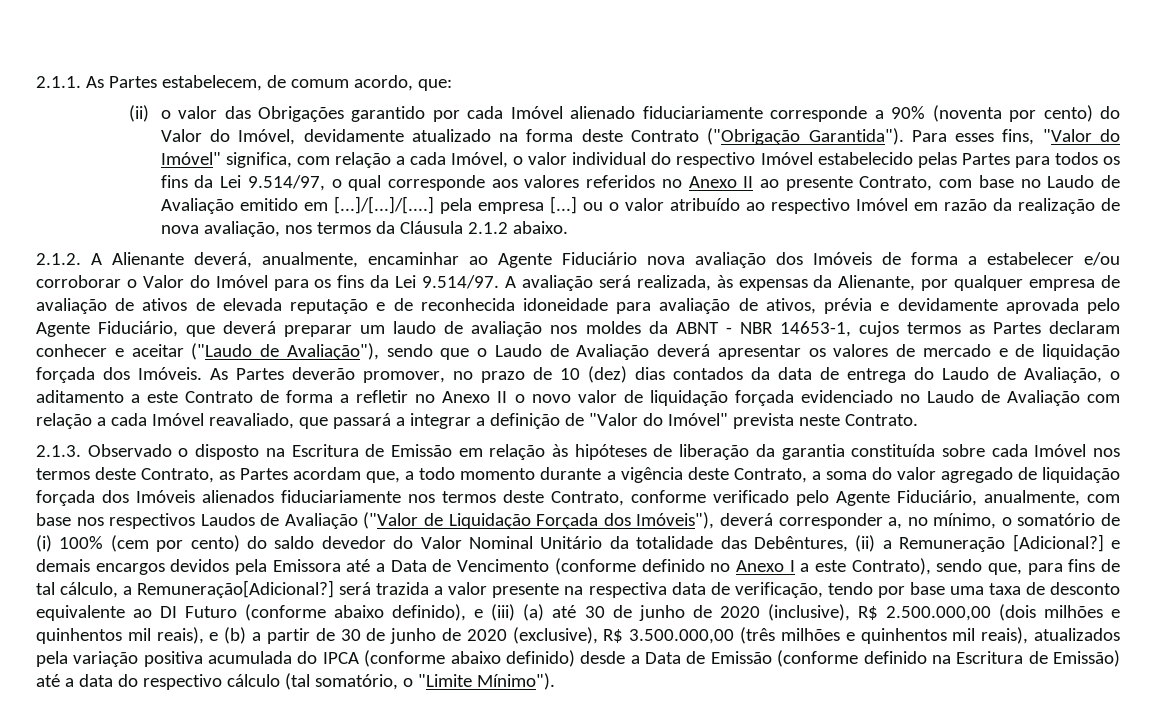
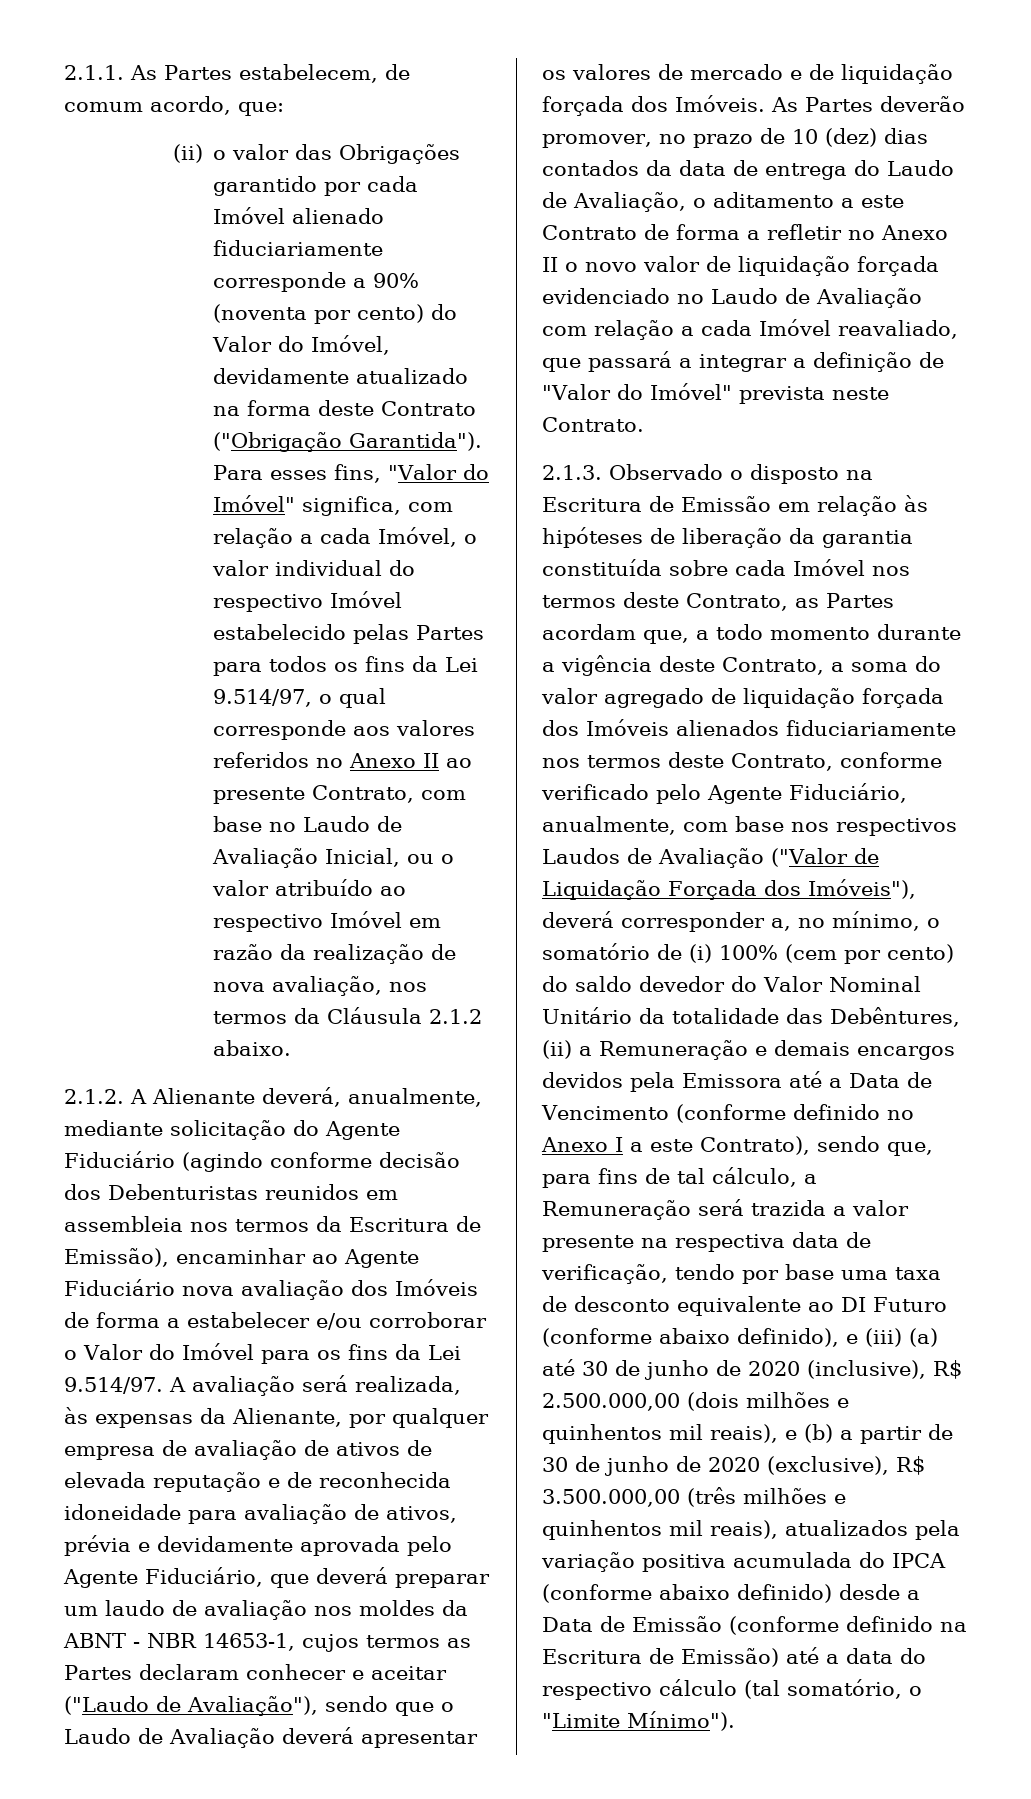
[239,196,577,214] emitido em [...]/[...]/[....] pela empresa [...] -> [324,848,400,867] Inicial,
(358, 260) none -> [64,1120,400,1140] [64,1151,460,1172] [64,1184,398,1200] [64,1216,481,1232] [64,1248,169,1267] mediante solicitação do Agente Fiduciário (agindo conforme decisão dos Debenturistas reunidos em assembleia nos termos da Escritura de Emissão),
[1012,534,1104,552] [Adicional?] -> (748, 1050) none
[137,580,335,598] Remuneração[Adicional?] -> [542,1200,691,1220] Remuneração

